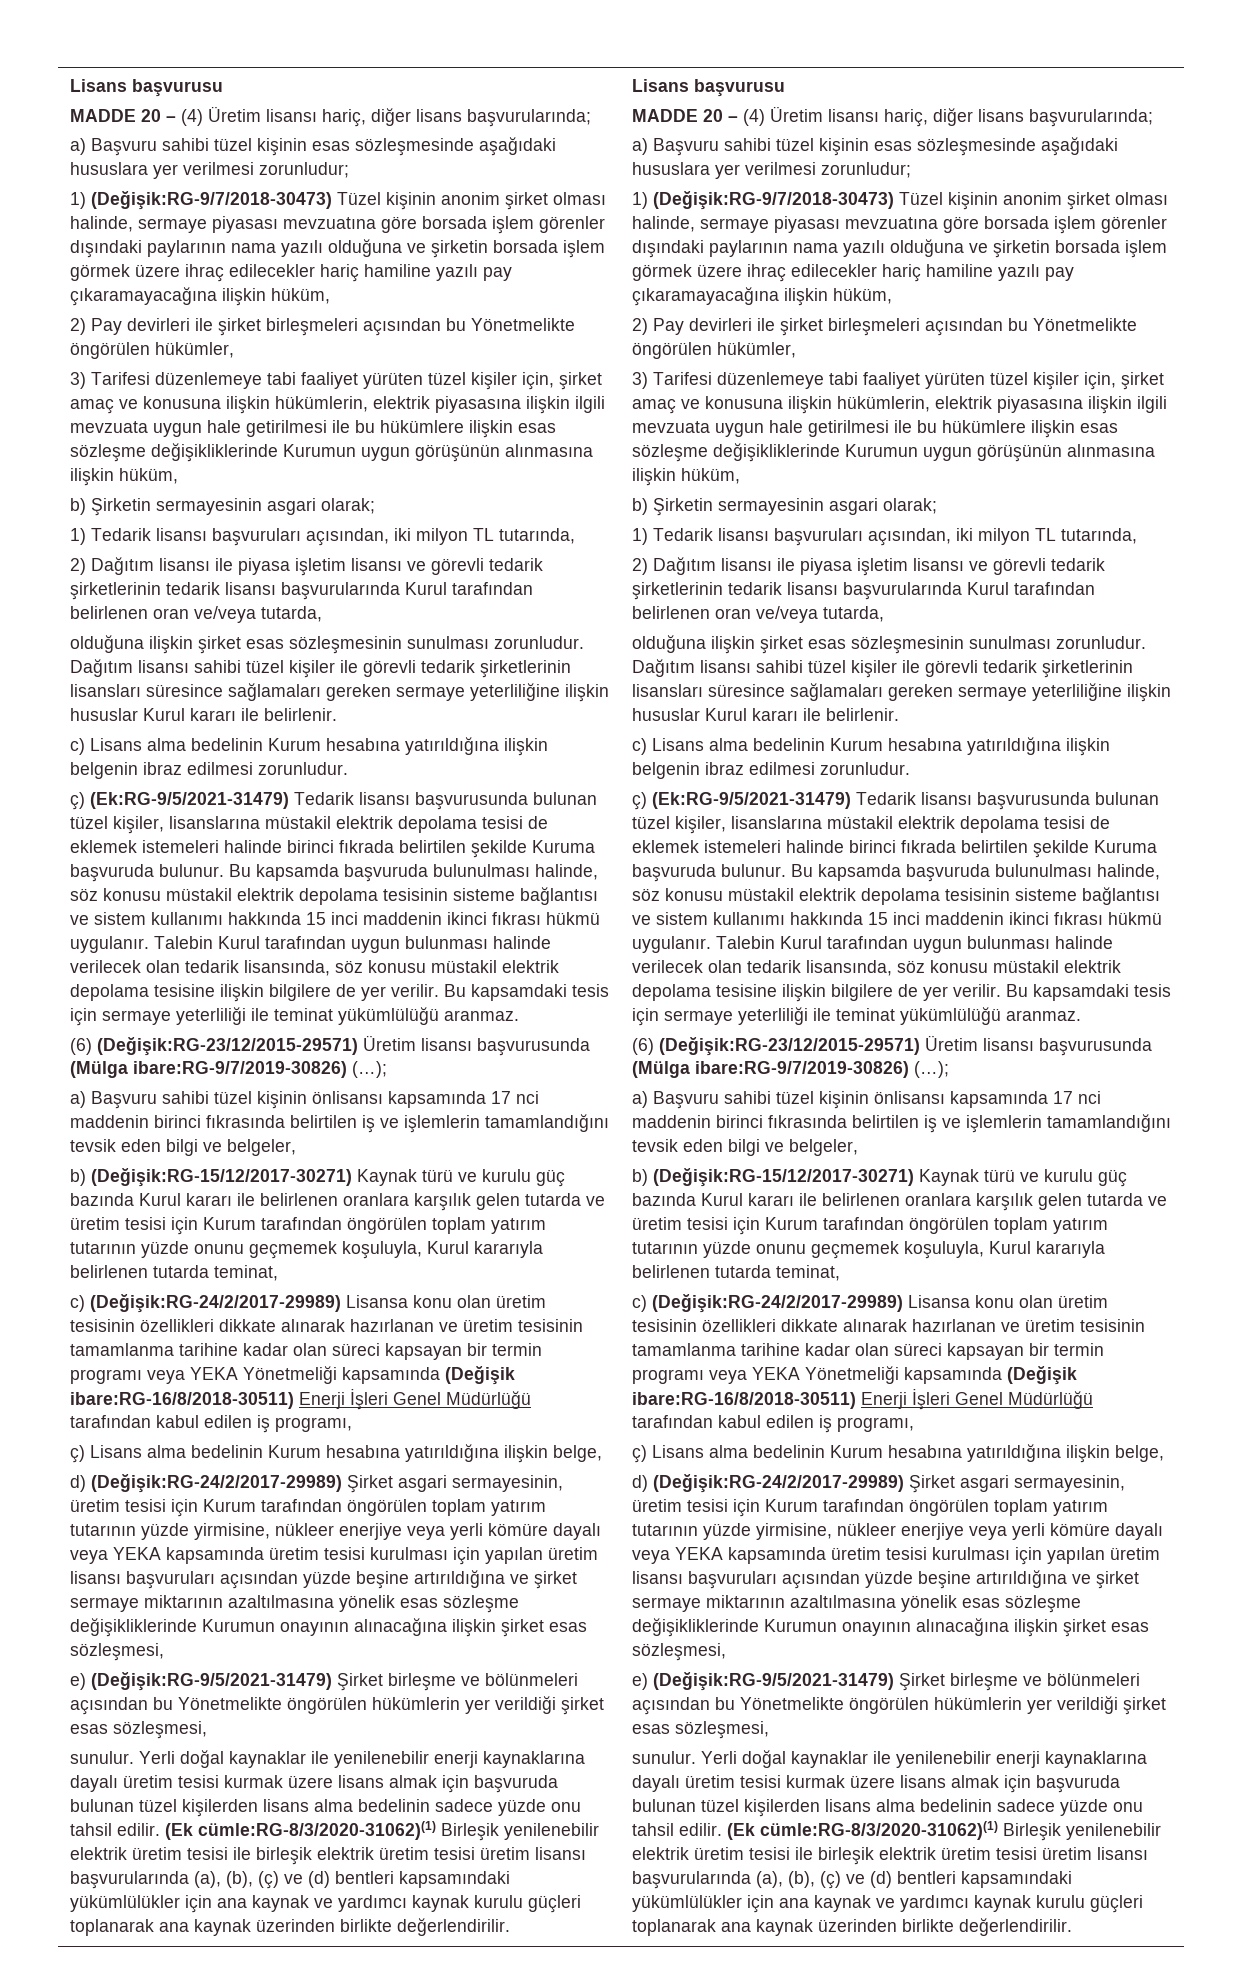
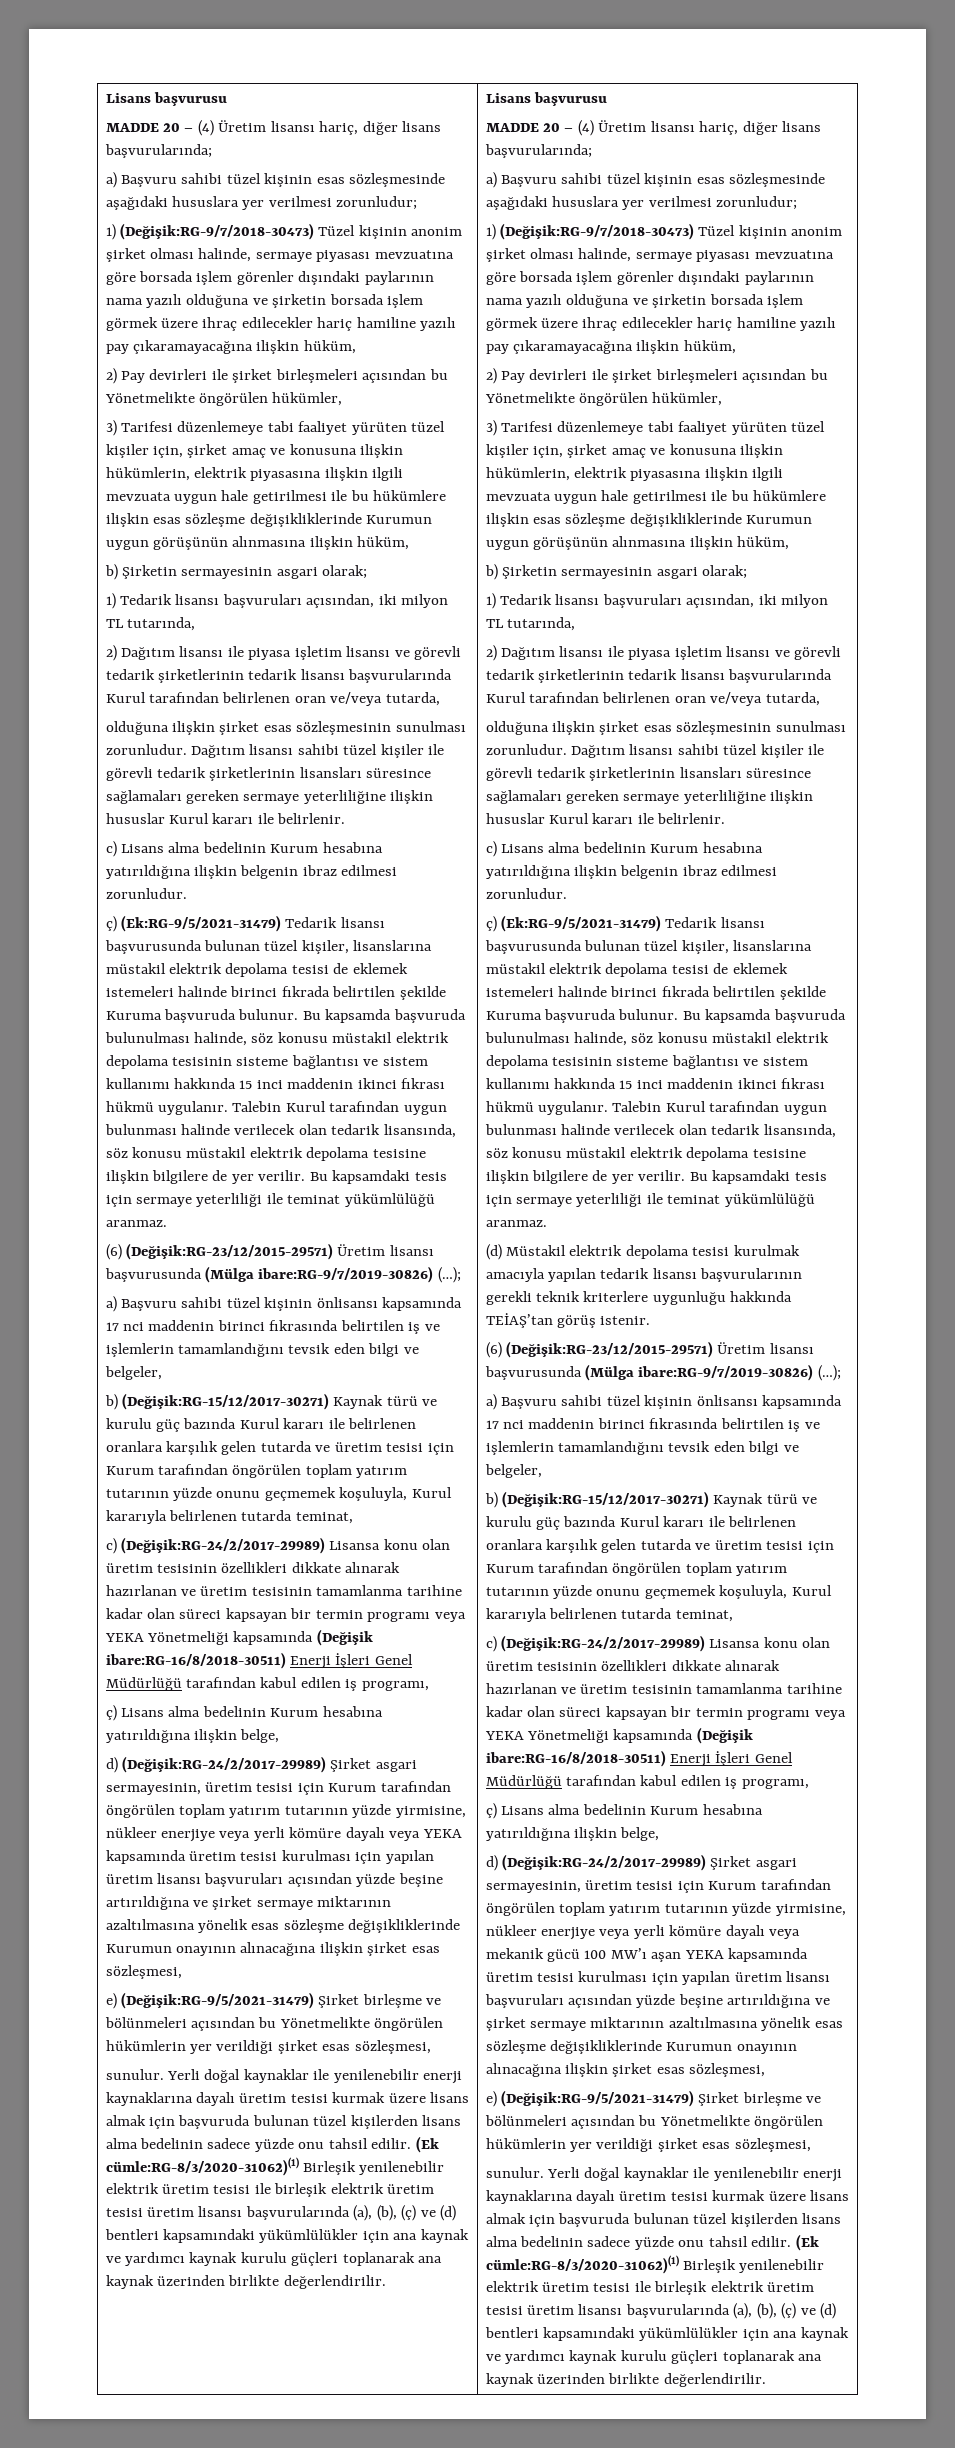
(1081, 1015) none -> [485,1244,800,1260] [485,1268,803,1282] [485,1291,793,1305] [485,1313,651,1328] // (d) Müstakil elektrik depolama tesisi kurulmak amacıyla yapılan tedarik lisansı başvurularının gerekli teknik kriterlere uygunluğu hakkında TEİAŞ’tan görüş istenir.
(670, 1557) none -> [485,1948,682,1962] mekanik gücü 100 MW’ı aşan

